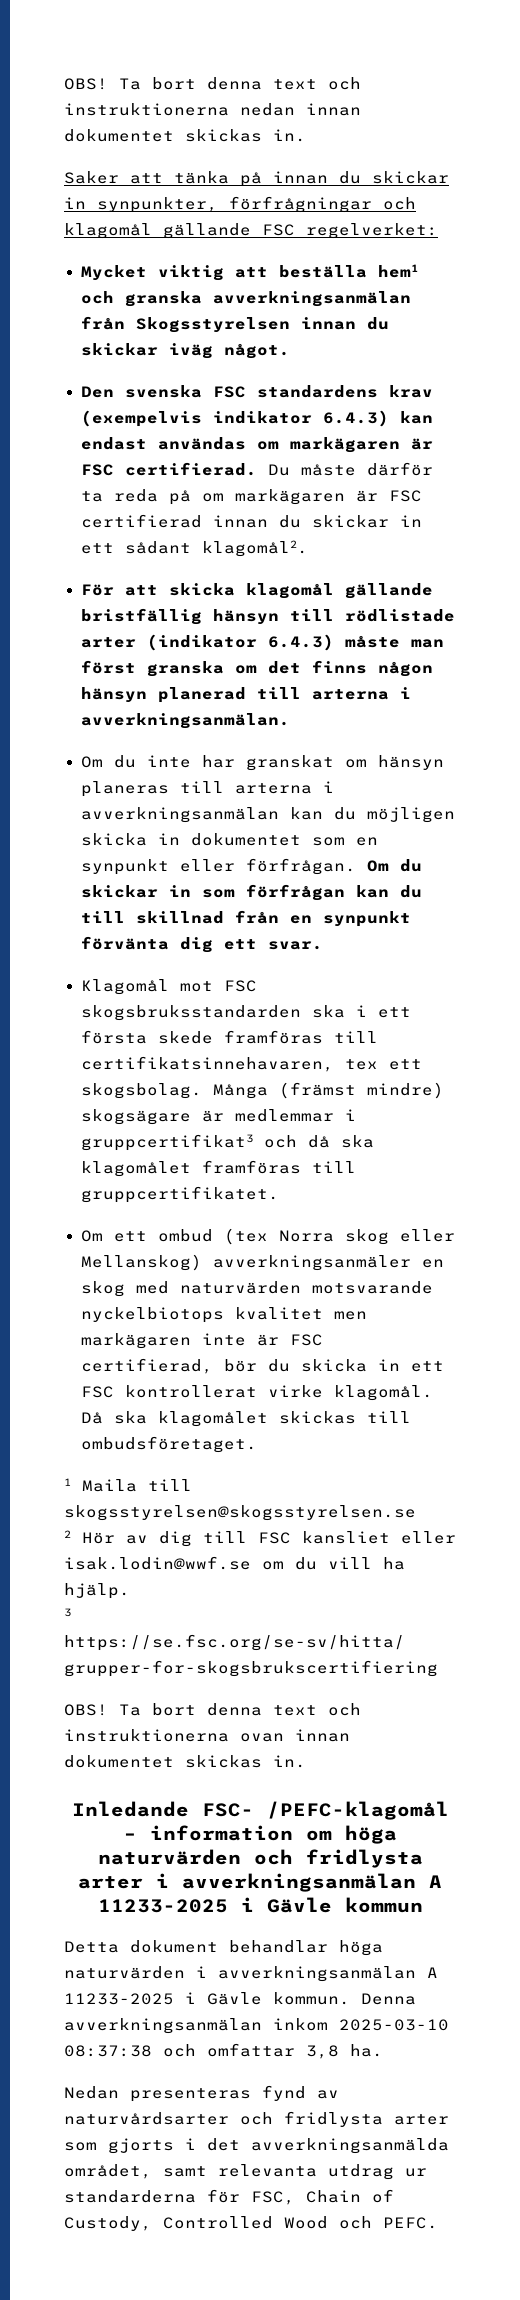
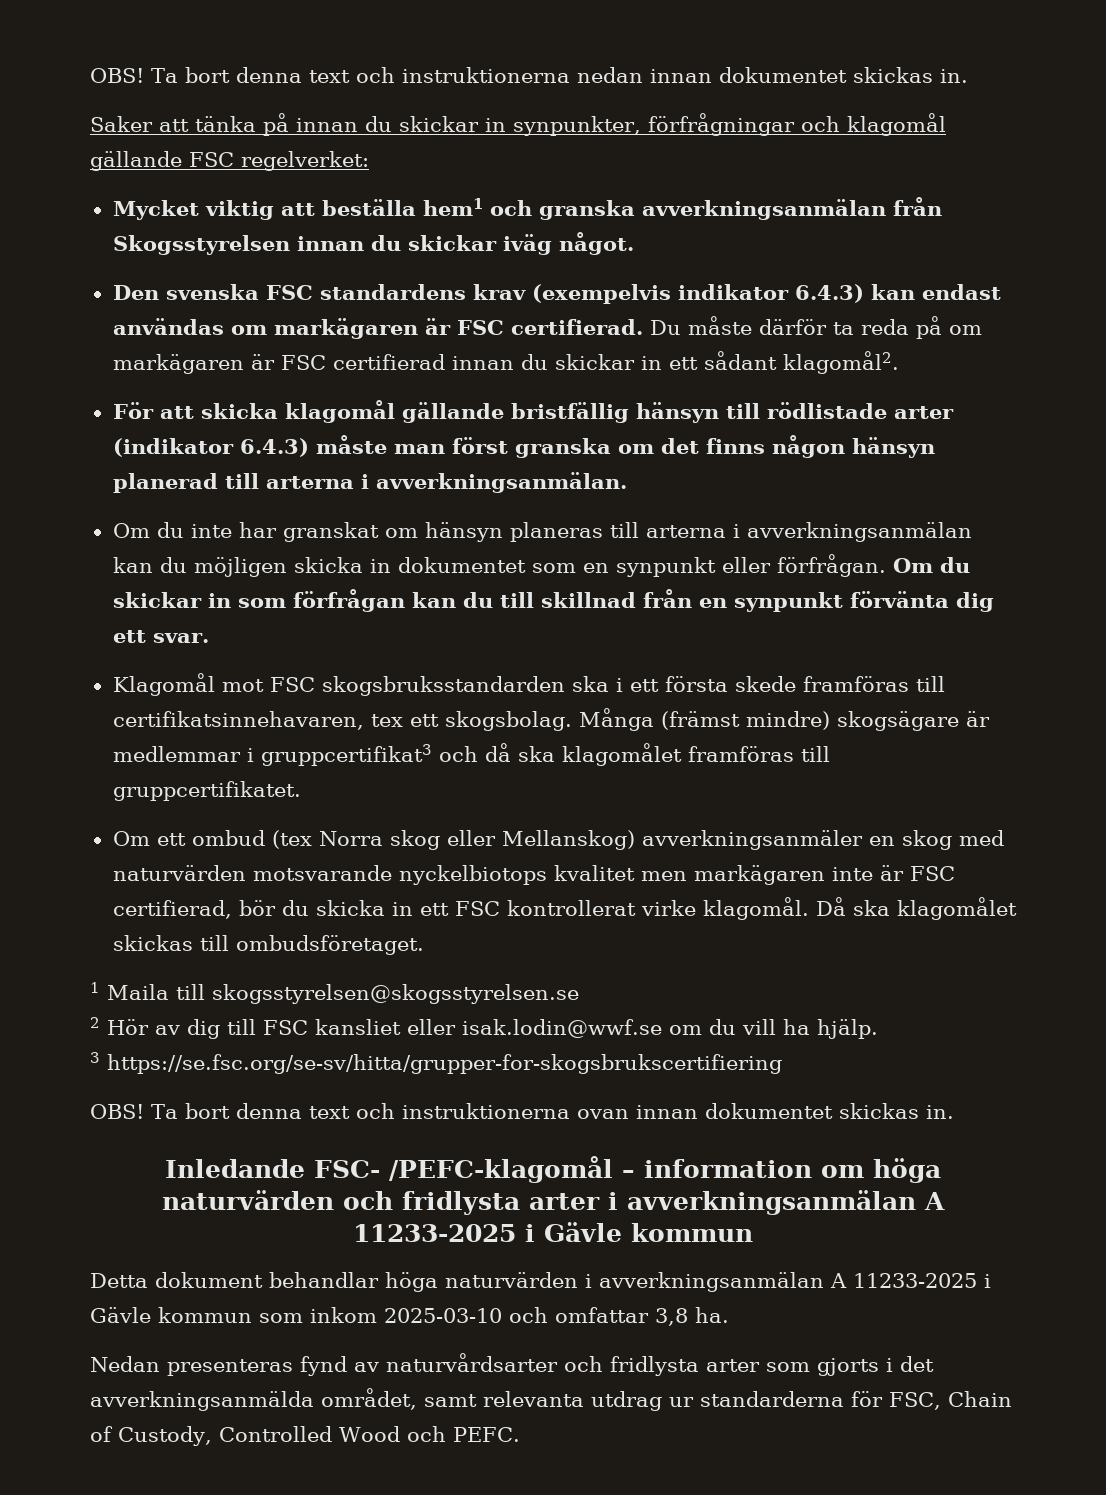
[273,1992,416,2005] [64,2018,262,2034] kommun. Denna avverkningsanmälan -> [158,1307,303,1323] kommun som
[64,2045,152,2057] 08:37:38 -> (502, 1315) none

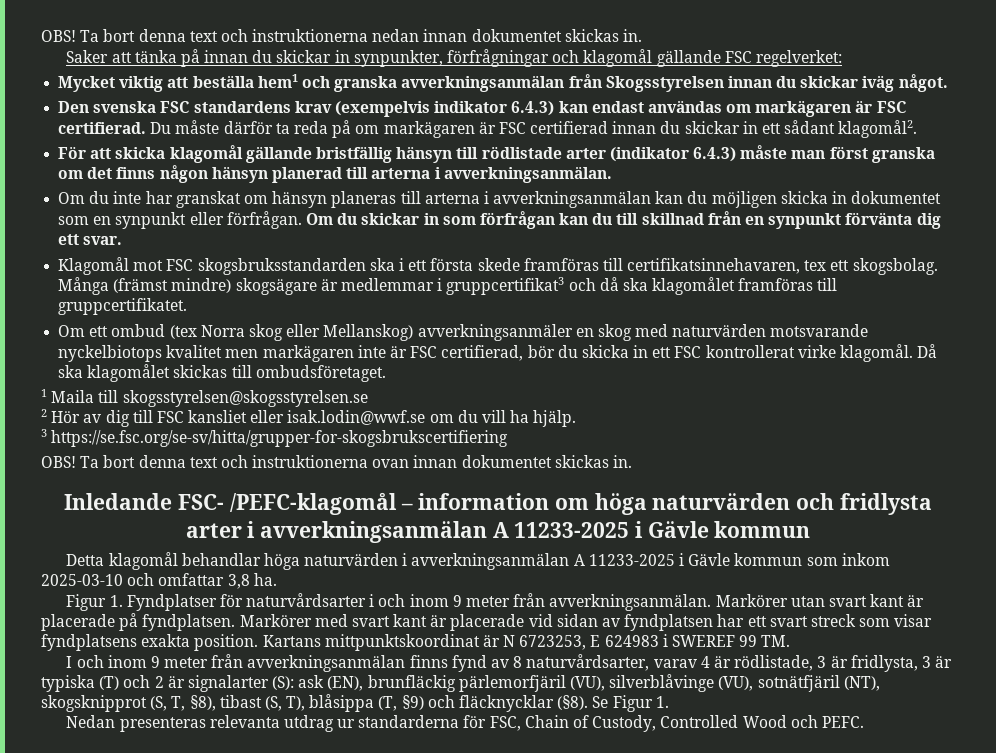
[155,1272,263,1288] dokument -> [108,552,178,570] klagomål
[90,1353,934,1376] [90,1388,477,1411] Nedan presenteras fynd av naturvårdsarter och fridlysta arter som gjorts i det avverkningsanmälda området, samt -> [66,593,925,611] [41,613,933,631] [41,634,791,651] [66,654,953,672] [41,674,880,692] [41,694,669,712] [66,715,206,732] Figur 1. Fyndplatser för naturvårdsarter i och inom 9 meter från avverkningsanmälan. Markörer utan svart kant är placerade på fyndplatsen. Markörer med svart kant är placerade vid sidan av fyndplatsen har ett svart streck som visar fyndplatsens exakta position. Kartans mittpunktskoordinat är N 6723253, E 624983 i SWEREF 99 TM. // I och inom 9 meter från avverkningsanmälan finns fynd av 8 naturvårdsarter, varav 4 är rödlistade, 3 är fridlysta, 3 är typiska (T) och 2 är signalarter (S): ask (EN), brunfläckig pärlemorfjäril (VU), silverblåvinge (VU), sotnätfjäril (NT), skogsknipprot (S, T, §8), tibast (S, T), blåsippa (T, §9) och fläcknycklar (§8). Se Figur 1. // Nedan presenteras

